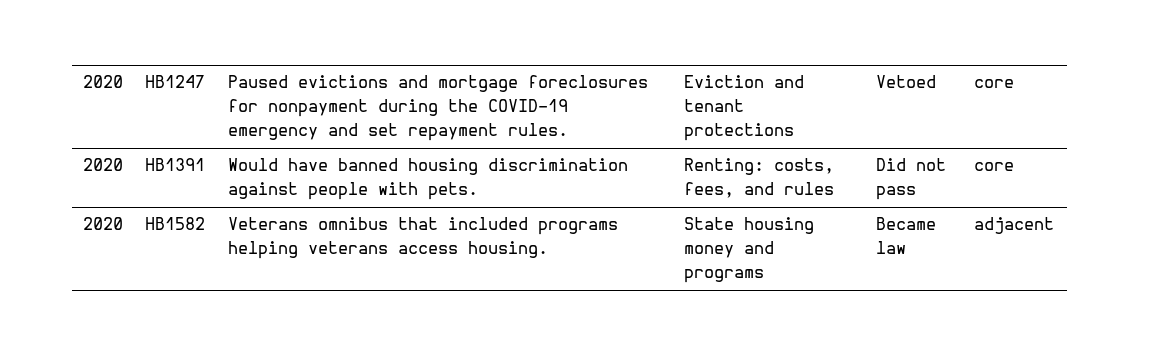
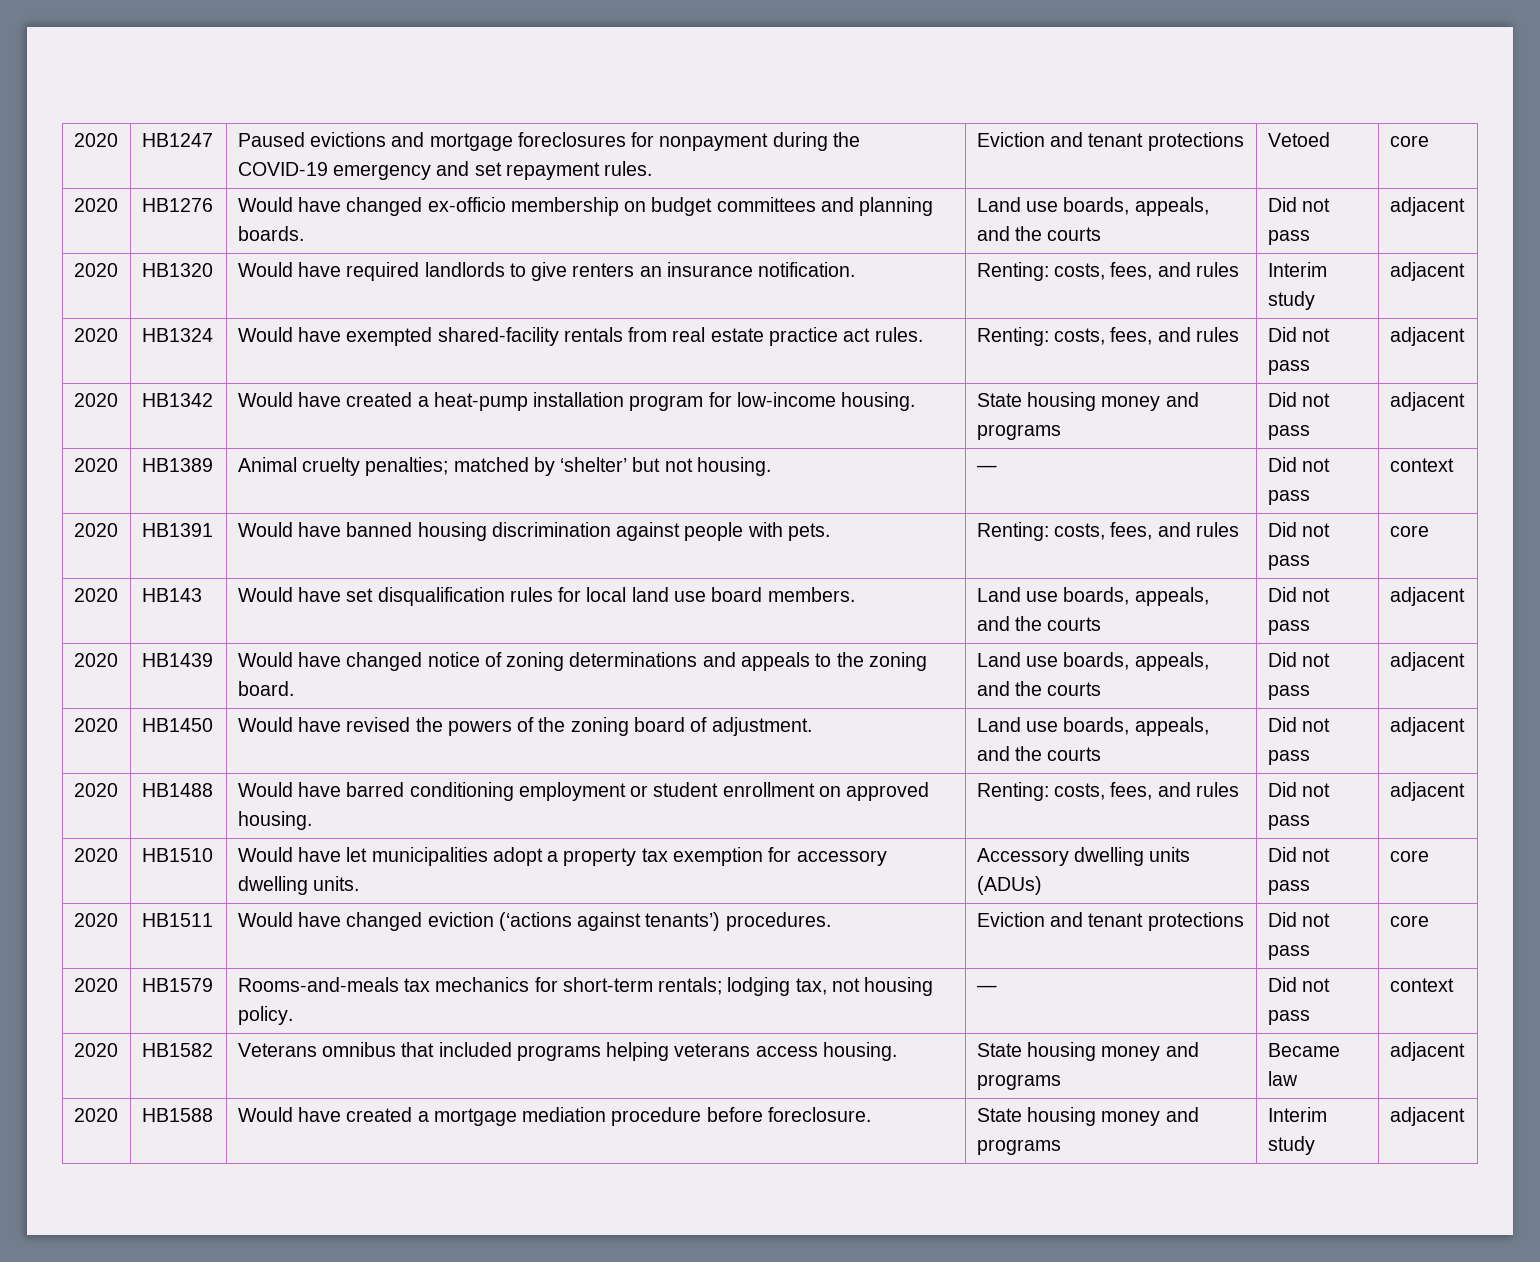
(1014, 83) none -> [73,198,118,212] [141,198,213,212] [237,197,934,216] [237,226,304,241] [976,197,1209,216] [976,226,1102,241] [1267,197,1331,212] [1267,230,1310,245] [1389,197,1465,216] [73,263,118,277] [141,263,213,277] [237,262,856,281] [976,262,1239,281] [1267,262,1327,277] [1267,291,1315,310] [1389,262,1465,281] [73,328,118,342] [141,328,213,342] [237,327,923,346] [976,327,1239,346] [1267,327,1331,342] [1267,360,1310,375] [1389,327,1465,346] [73,393,118,407] [141,393,213,407] [237,392,916,411] [976,392,1199,411] [976,424,1061,440] [1267,392,1331,407] [1267,425,1310,440] [1389,392,1465,411] [73,458,118,472] [141,458,213,472] [237,457,772,476] [976,465,997,472] [1267,457,1331,472] [1267,490,1310,505] [1389,458,1454,472] // 2020 | HB1276 | Would have changed ex-officio membership on budget committees and planning boards. | Land use boards, appeals, and the courts | Did not pass | adjacent // 2020 | HB1320 | Would have required landlords to give renters an insurance notification. | Renting: costs, fees, and rules | Interim study | adjacent // 2020 | HB1324 | Would have exempted shared-facility rentals from real estate practice act rules. | Renting: costs, fees, and rules | Did not pass | adjacent // 2020 | HB1342 | Would have created a heat-pump installation program for low-income housing. | State housing money and programs | Did not pass | adjacent // 2020 | HB1389 | Animal cruelty penalties; matched by ‘shelter’ but not housing. | — | Did not pass | context
(1014, 166) none -> [73,588,118,602] [141,588,202,602] [237,587,855,606] [976,587,1209,606] [976,616,1102,631] [1267,587,1331,602] [1267,620,1310,635] [1389,587,1465,606] [73,653,118,667] [141,653,213,667] [237,652,927,671] [237,681,294,696] [976,652,1209,671] [976,681,1102,696] [1267,652,1331,667] [1267,685,1310,700] [1389,652,1465,671] [73,718,118,732] [141,718,213,732] [237,717,812,736] [976,717,1209,736] [976,746,1102,761] [1267,717,1331,732] [1267,750,1310,765] [1389,717,1465,736] [73,783,118,797] [141,783,213,797] [237,782,930,801] [237,811,312,830] [976,782,1239,801] [1267,782,1331,797] [1267,815,1310,830] [1389,782,1465,801] [73,848,118,862] [141,848,213,862] [237,847,887,866] [237,876,360,895] [976,847,1191,866] [976,876,1042,895] [1267,847,1331,862] [1267,880,1310,895] [1389,850,1429,862] [73,913,118,927] [141,913,213,927] [237,912,831,931] [976,912,1244,931] [1267,912,1331,927] [1267,945,1310,960] [1389,915,1429,927] [73,978,118,992] [141,978,213,992] [237,977,934,996] [237,1006,293,1025] [976,985,997,992] [1267,977,1331,992] [1267,1010,1310,1025] [1389,978,1454,992] // 2020 | HB143 | Would have set disqualification rules for local land use board members. | Land use boards, appeals, and the courts | Did not pass | adjacent // 2020 | HB1439 | Would have changed notice of zoning determinations and appeals to the zoning board. | Land use boards, appeals, and the courts | Did not pass | adjacent // 2020 | HB1450 | Would have revised the powers of the zoning board of adjustment. | Land use boards, appeals, and the courts | Did not pass | adjacent // 2020 | HB1488 | Would have barred conditioning employment or student enrollment on approved housing. | Renting: costs, fees, and rules | Did not pass | adjacent // 2020 | HB1510 | Would have let municipalities adopt a property tax exemption for accessory dwelling units. | Accessory dwelling units (ADUs) | Did not pass | core // 2020 | HB1511 | Would have changed eviction (‘actions against tenants’) procedures. | Eviction and tenant protections | Did not pass | core // 2020 | HB1579 | Rooms-and-meals tax mechanics for short-term rentals; lodging tax, not housing policy. | — | Did not pass | context
(1054, 225) none -> [73,1108,118,1122] [141,1108,213,1122] [237,1107,872,1126] [976,1107,1199,1126] [976,1139,1061,1155] [1267,1107,1327,1122] [1267,1136,1315,1155] [1389,1107,1465,1126] // 2020 | HB1588 | Would have created a mortgage mediation procedure before foreclosure. | State housing money and programs | Interim study | adjacent

